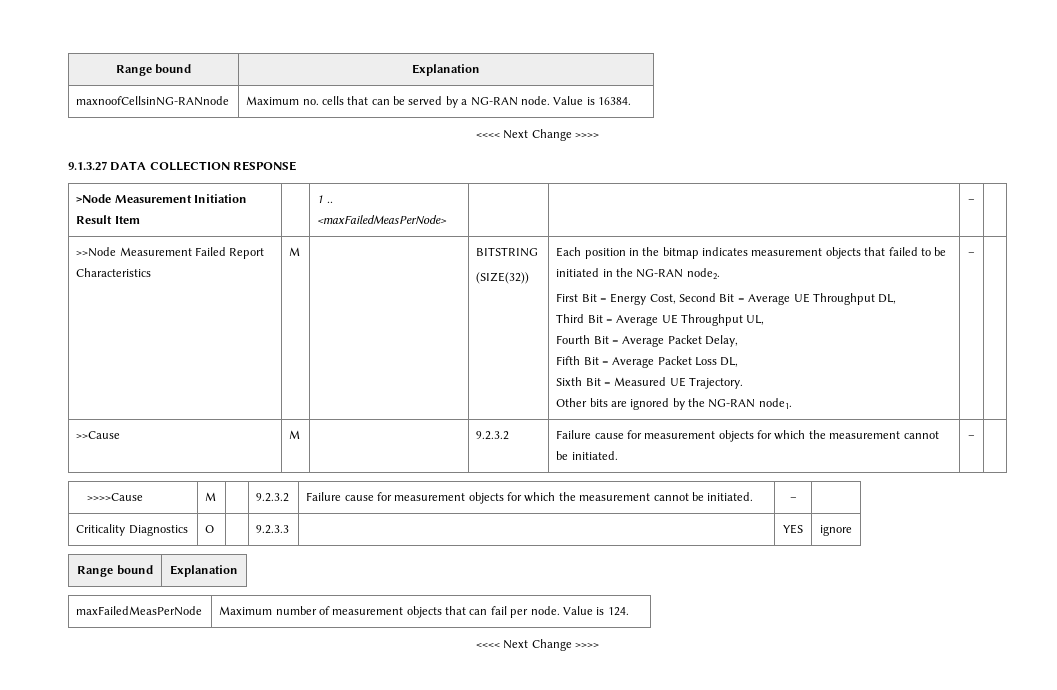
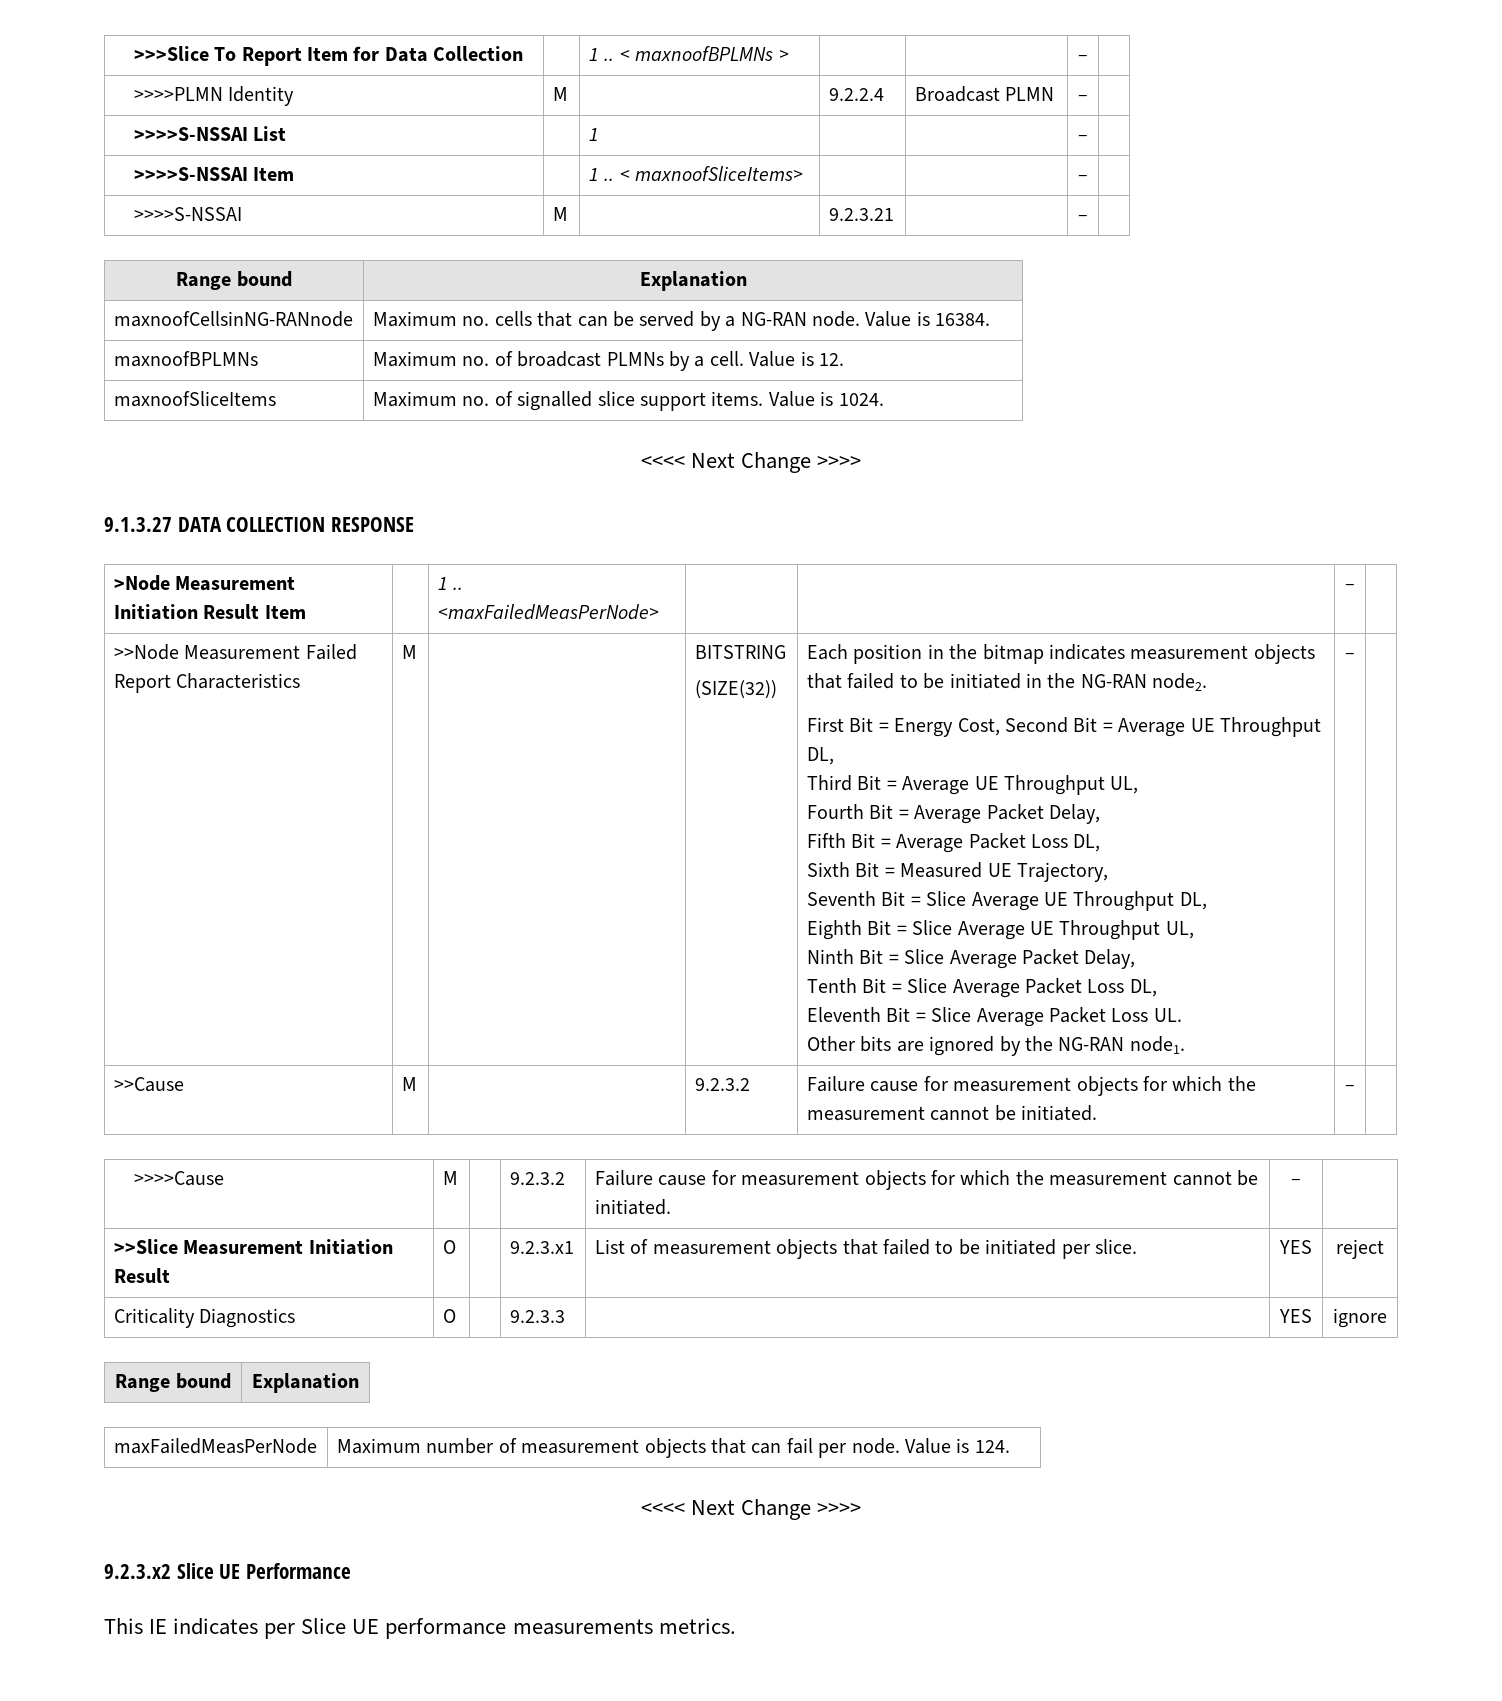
(115, 70) none -> [133,46,524,66] [588,46,789,61] [1078,55,1088,61] [133,86,295,106] [552,87,568,101] [828,88,884,101] [914,86,1055,102] [1078,95,1088,101] [133,126,287,141] [588,128,599,141] [1078,135,1088,141] [133,167,295,181] [588,166,804,181] [1078,175,1088,181] [133,207,242,221] [552,207,568,221] [828,208,894,221] [1078,215,1088,221] >>>Slice To Report Item for Data Collection | | 1 .. < maxnoofBPLMNs > | | | – | // >>>>PLMN Identity | M | | 9.2.2.4 | Broadcast PLMN | – | // >>>>S-NSSAI List | | 1 | | | – | // >>>>S-NSSAI Item | | 1 .. < maxnoofSliceItems> | | | – | // >>>>S-NSSAI | M | | 9.2.3.21 | | – | //
(632, 101) none -> [113,351,258,367] [372,351,844,371] [113,391,276,407] [372,391,884,411] // maxnoofBPLMNs | Maximum no. of broadcast PLMNs by a cell. Value is 12. // maxnoofSliceItems | Maximum no. of signalled slice support items. Value is 1024.
[689,377,744,389] Trajectory. -> [1016,862,1108,882] [806,891,1207,911] [806,920,1194,940] [806,949,1136,969] [806,978,1157,998] [806,1007,1182,1027] Trajectory, // Seventh Bit = Slice Average UE Throughput DL, // Eighth Bit = Slice Average UE Throughput UL, // Ninth Bit = Slice Average Packet Delay, // Tenth Bit = Slice Average Packet Loss DL, // Eleventh Bit = Slice Average Packet Loss UL.
(797, 499) none -> [113,1239,393,1255] [113,1268,170,1283] [442,1240,456,1254] [509,1241,574,1254] [594,1239,1137,1259] [1279,1240,1312,1254] [1336,1239,1384,1259] // >>Slice Measurement Initiation Result | O | | 9.2.3.x1 | List of measurement objects that failed to be initiated per slice. | YES | reject
(600, 645) none -> [104,1563,352,1579] [104,1618,736,1639] // 9.2.3.x2 Slice UE Performance // This IE indicates per Slice UE performance measurements metrics.

